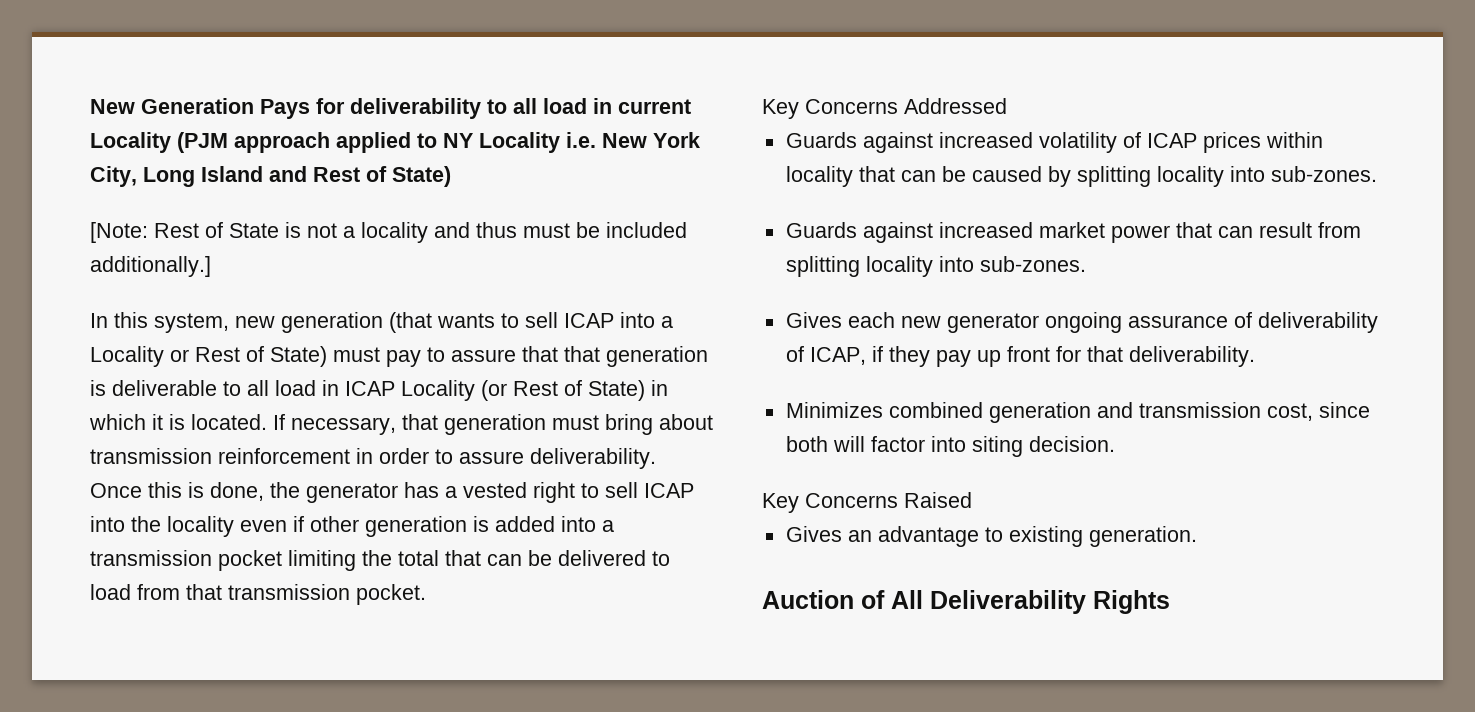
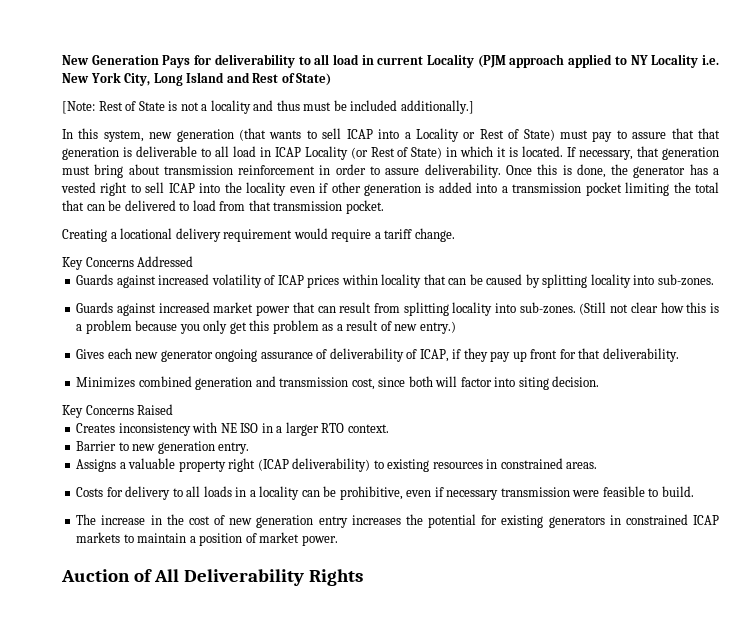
(426, 594) none -> [62,228,455,242] // Creating a locational delivery requirement would require a tariff change.
(1086, 264) none -> [579,302,719,315] [76,320,456,334] (Still not clear how this is a problem because you only get this problem as a result of new entry.)
[785,526,1197,547] Gives an advantage to existing generation. -> [76,422,389,436] [76,441,250,454] [76,458,598,472] [76,486,694,500] [76,514,720,528] [76,532,338,546] Creates inconsistency with NE ISO in a larger RTO context. // Barrier to new generation entry. // Assigns a valuable property right (ICAP deliverability) to existing resources in constrained areas. // Costs for delivery to all loads in a locality can be prohibitive, even if necessary transmission were feasible to build. // The increase in the cost of new generation entry increases the potential for existing generators in constrained ICAP markets to maintain a position of market power.

